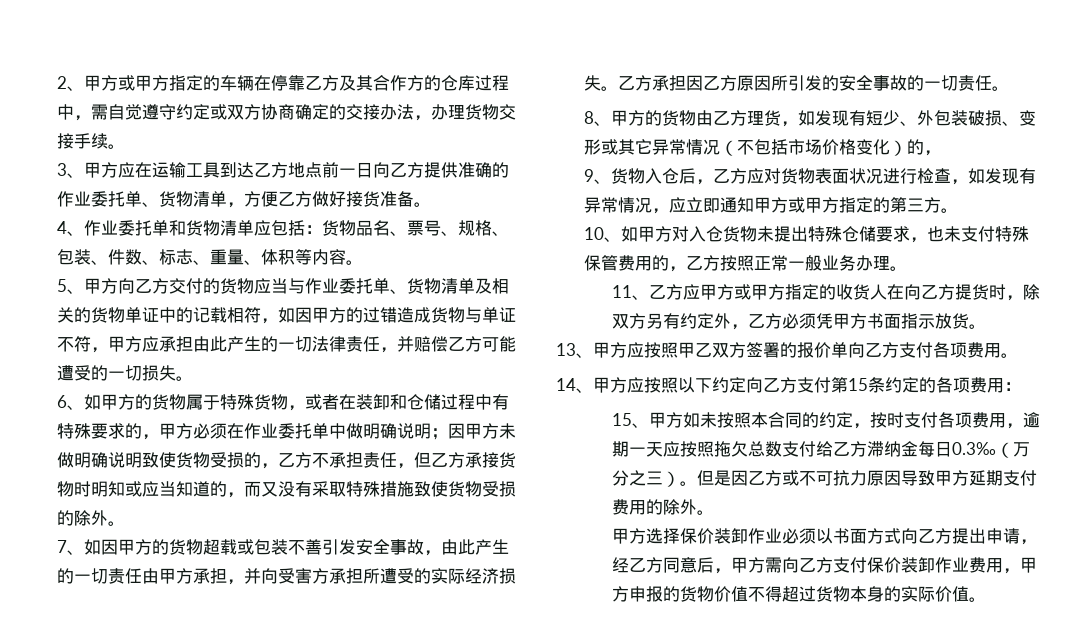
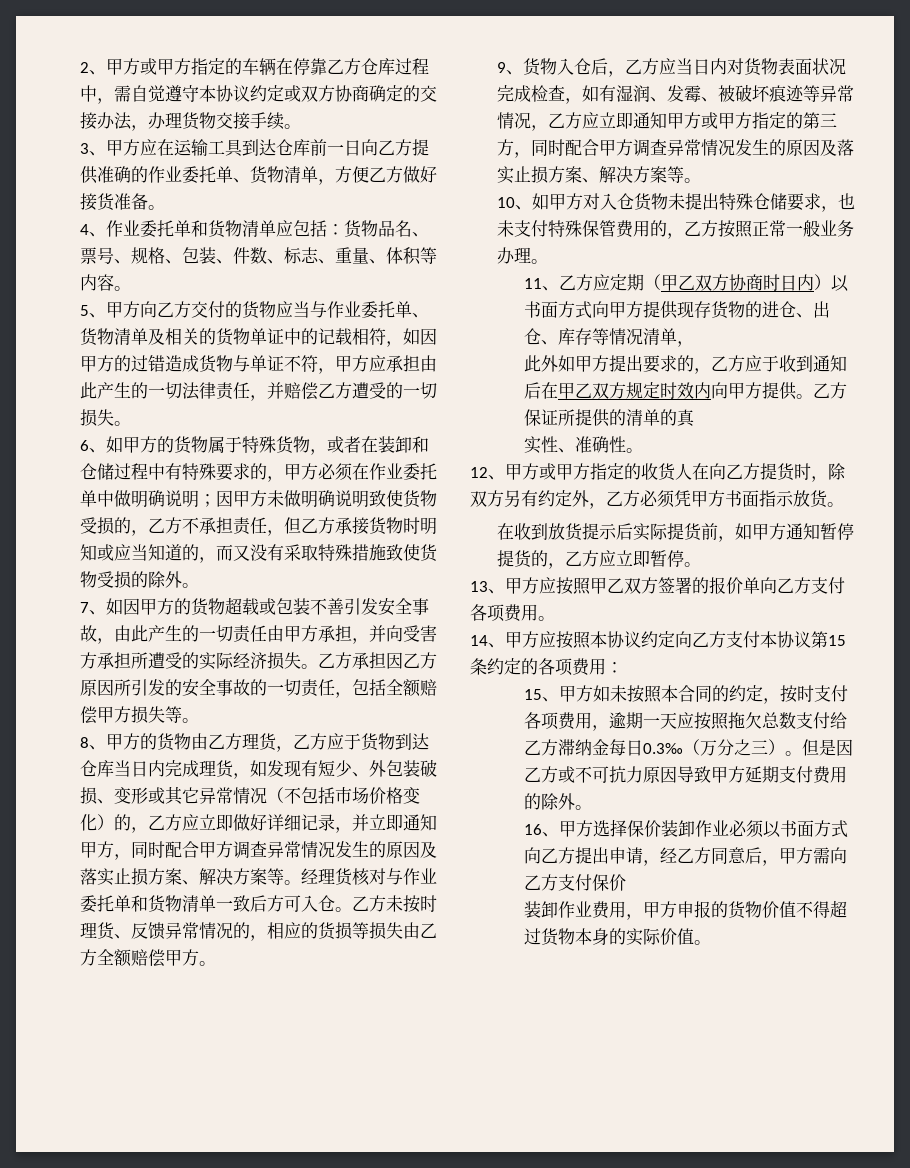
[338,75,441,91] 及其合作方的 -> (361, 66) none
(176, 112) none -> [198,85,250,102] 本协议
[253,162,322,178] 乙方地点 -> [275,139,310,156] 仓库
[481,336,516,352] 可能 -> (352, 390) none
(992, 83) none -> [334,679,437,698] [79,706,182,724] ，包括全额赔偿甲方损失等
(798, 124) none -> [292,733,429,751] [79,760,250,779] 乙方应于货物到达仓库当日内完成理货，
(941, 153) none -> [147,814,437,833] [79,841,437,860] [79,868,437,886] [79,895,437,913] [79,922,437,941] [79,949,216,967] 乙方应立即做好详细记录，并立即通知甲方，同时配合甲方调查异常情况发生的原因及落实止损方案、解决方案等。经理货核对与作业委托单和货物清单一致后方可入仓。乙方未按时理货、反馈异常情况的，相应的货损等损失由乙方全额赔偿甲方。
(764, 176) none -> [675,58,727,75] 当日内
[882,168,917,184] 进行 -> [496,85,531,102] 完成
[984,168,1036,184] 发现有 -> [598,84,820,102] 有湿润、发霉、被破坏痕迹等
(669, 211) none -> [547,112,582,129] 乙方
(941, 205) none -> [513,139,854,158] [496,166,684,184] ，同时配合甲方调查异常情况发生的原因及落实止损方案、解决方案等
(700, 292) none -> [609,274,849,292] [523,301,830,319] [523,328,694,347] [523,355,847,374] [523,382,847,400] [523,409,695,427] [523,436,643,454] [470,467,505,480] 定期（甲乙双方协商时日内）以书面方式向甲方提供现存货物的进仓、出仓、库存等情况清单， // 此外如甲方提出要求的，乙方应于收到通知后在甲乙双方规定时效内向甲方提供。乙方保证所提供的清单的真 // 实性、准确性。 // 12、
(986, 326) none -> [496,523,854,542] [496,550,701,569] // 在收到放货提示后实际提货前，如甲方通知暂停提货的，乙方应立即暂停。
[678,377,712,393] 以下 -> [590,631,641,648] 本协议
(831, 385) none -> [760,631,811,648] 本协议
(714, 512) none -> [523,824,559,837] 16、
(901, 565) none -> (626, 882) //

